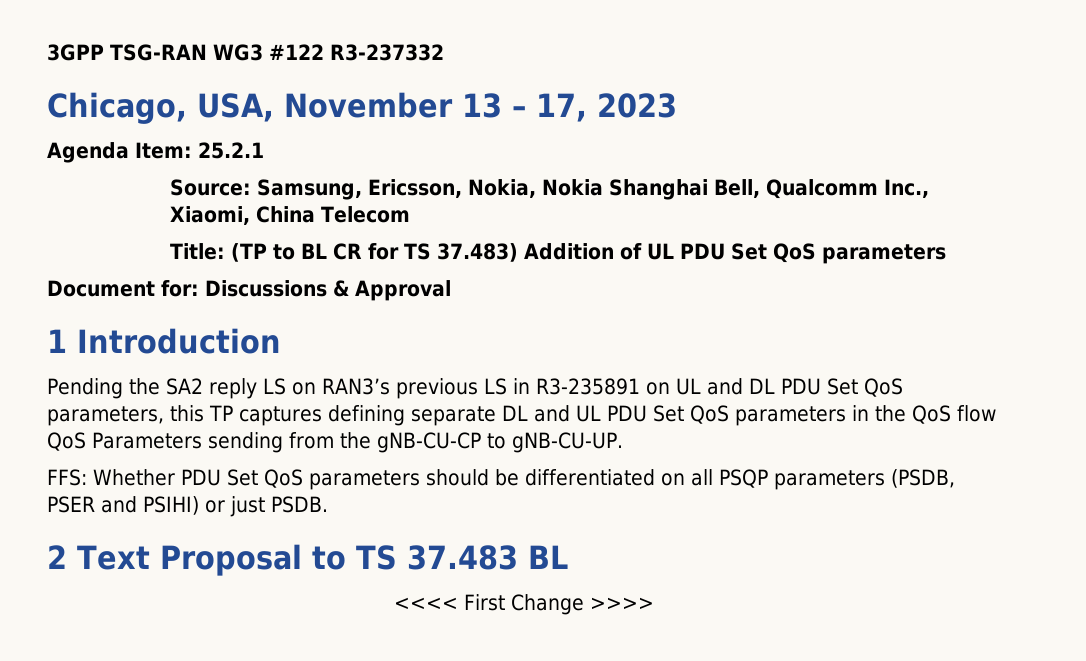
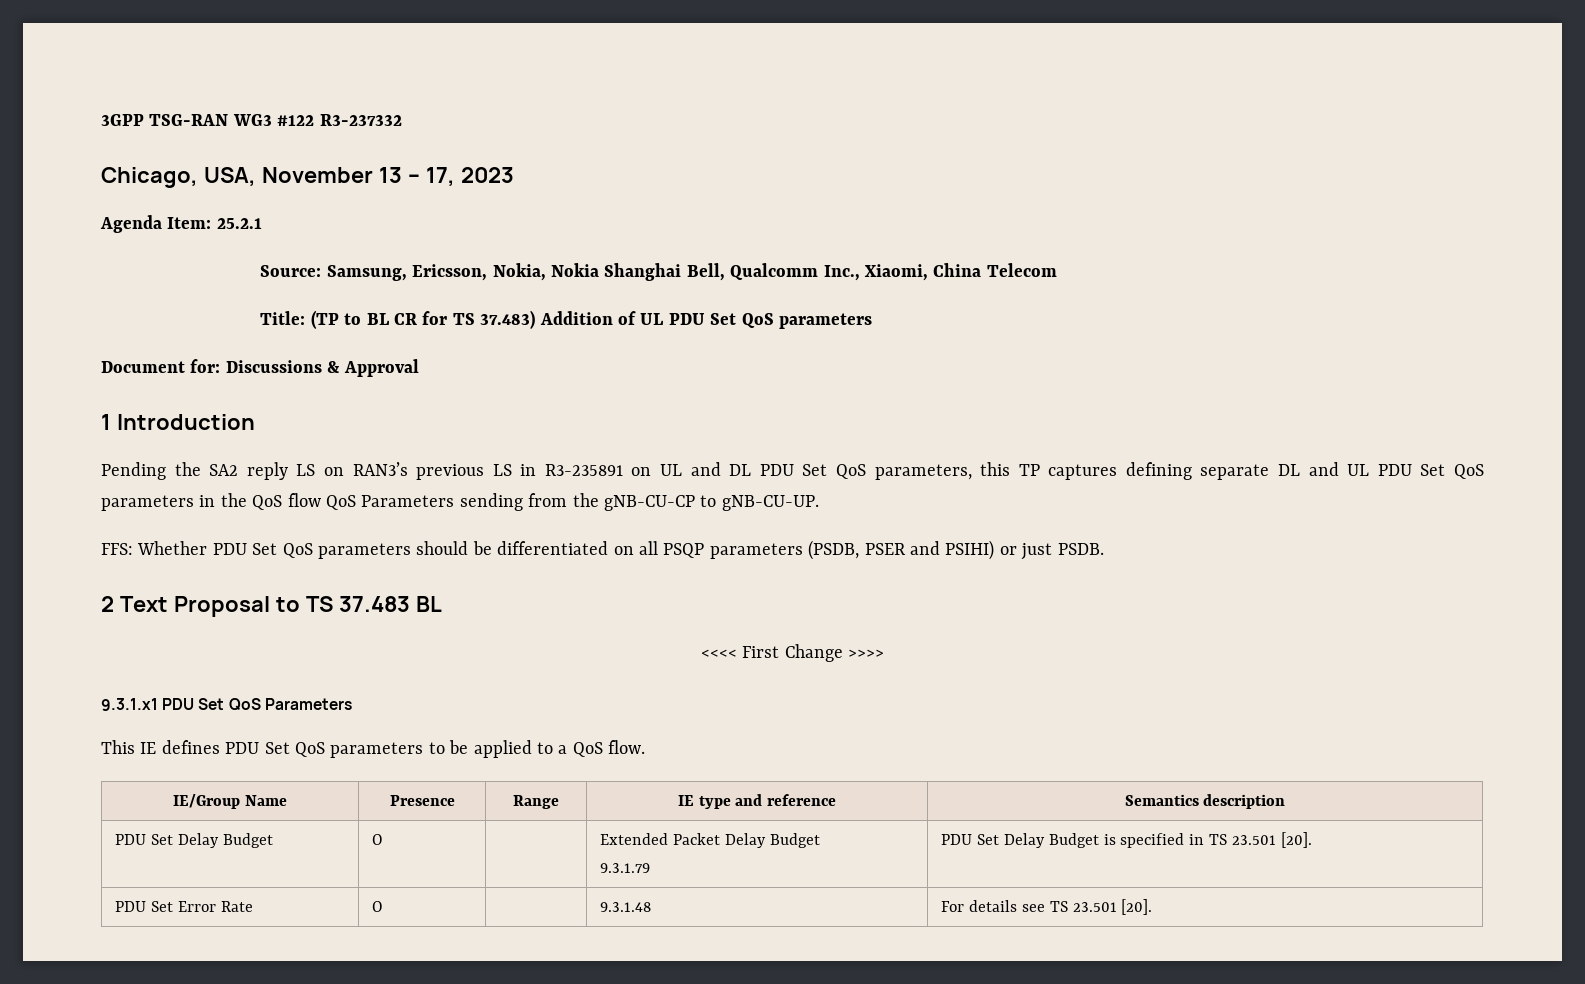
(654, 603) none -> [101,698,352,711] [101,740,646,758] [173,794,287,809] [389,795,455,806] [513,795,559,809] [677,794,837,809] [1124,794,1286,809] [115,833,273,848] [372,834,384,845] [600,833,820,848] [600,863,651,873] [941,832,1312,848] [115,901,253,912] [372,901,384,912] [600,902,652,912] [941,899,1153,915] // 9.3.1.x1 PDU Set QoS Parameters // This IE defines PDU Set QoS parameters to be applied to a QoS flow. // IE/Group Name | Presence | Range | IE type and reference | Semantics description // PDU Set Delay Budget | O | | Extended Packet Delay Budget // 9.3.1.79 | PDU Set Delay Budget is specified in TS 23.501 [20]. // PDU Set Error Rate | O | | 9.3.1.48 | For details see TS 23.501 [20].

